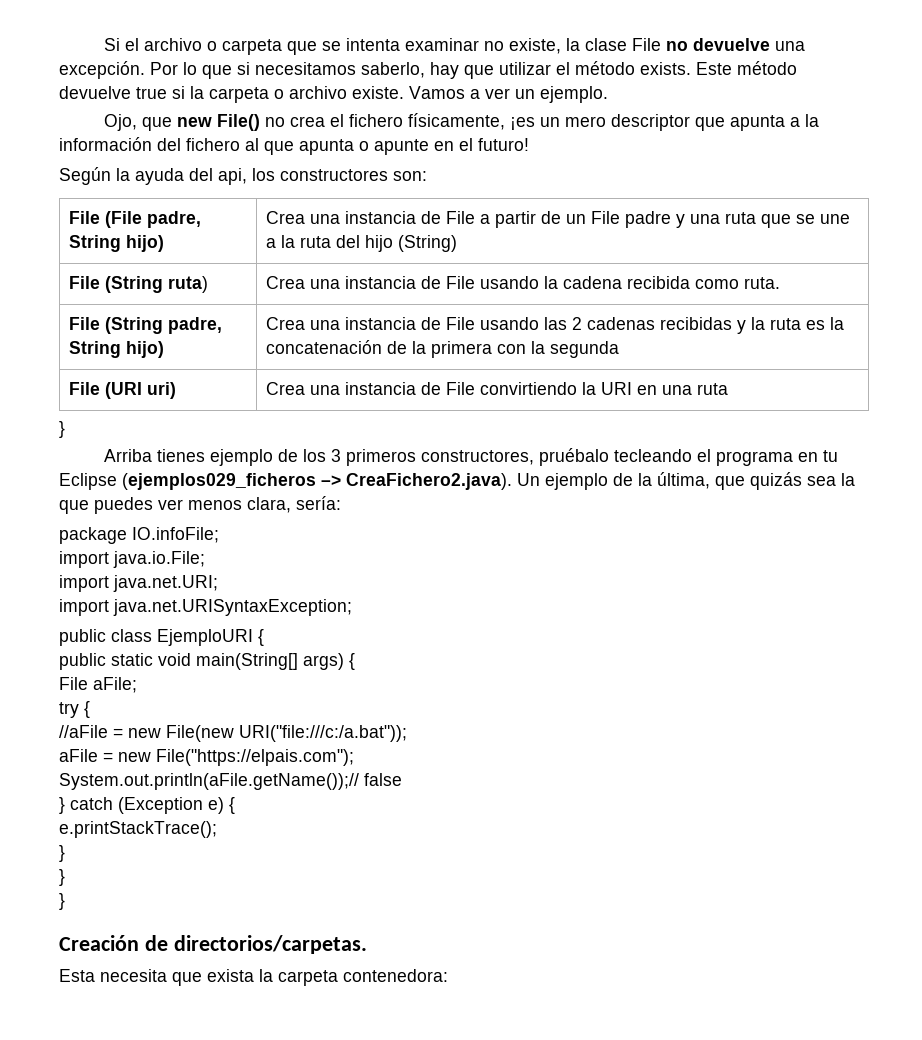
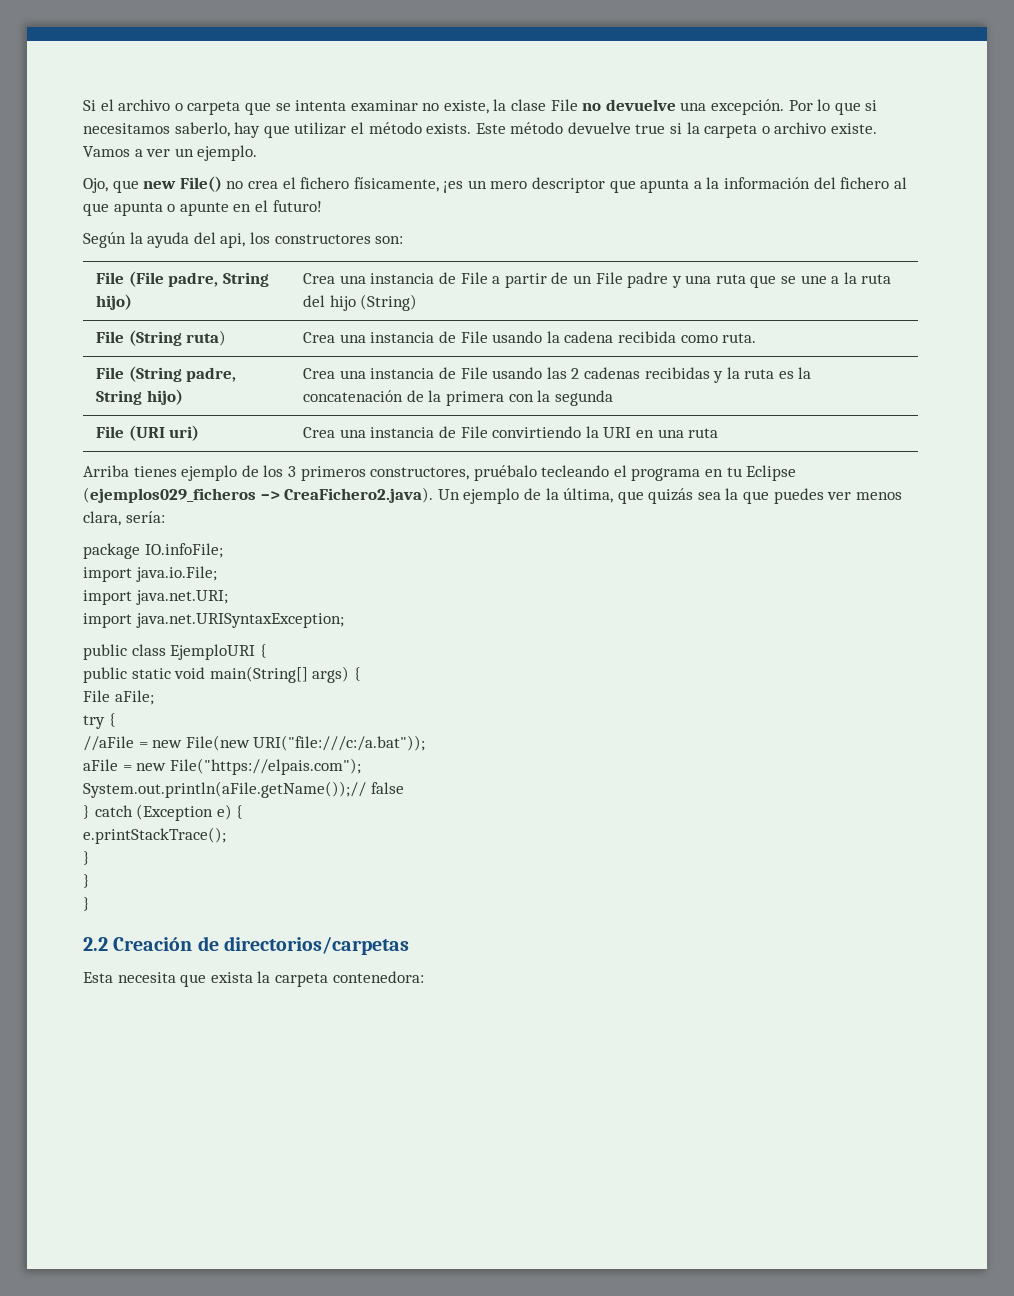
[59,421,65,438] // } -> (719, 433) none
(65, 901) none -> [83,937,108,951] 2.2
[173,935,367,954] directorios/carpetas. -> [223,936,409,955] directorios/carpetas

